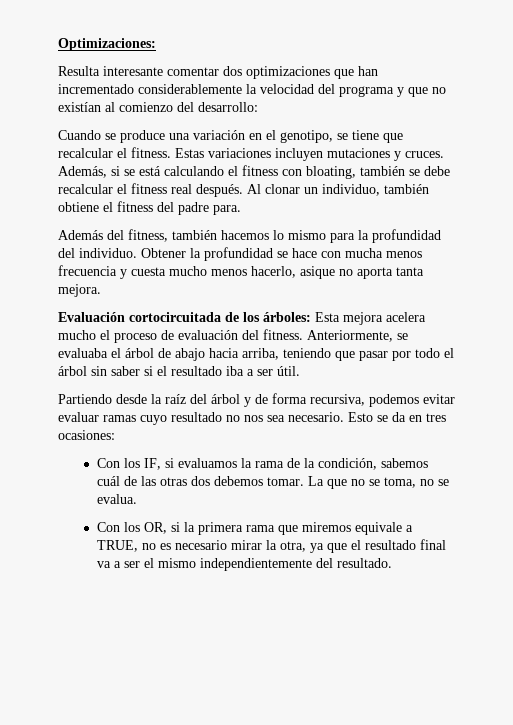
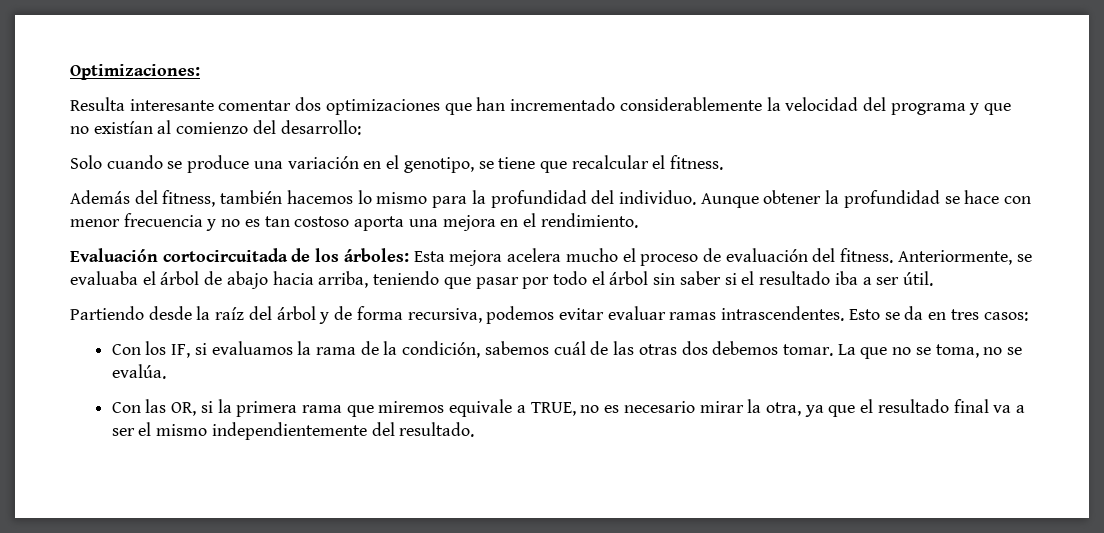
[58,130,101,140] Cuando -> [70,155,163,169] Solo cuando
[175,148,444,161] [58,165,450,179] [58,183,429,197] [58,201,241,215] Estas variaciones incluyen mutaciones y cruces. Además, si se está calculando el fitness con bloating, también se debe recalcular el fitness real después. Al clonar un individuo, también obtiene el fitness del padre para. -> (724, 162) none
[141,248,186,258] Obtener -> [700,190,822,208] Aunque obtener
[345,248,422,258] [58,265,424,279] [58,284,101,297] mucha menos frecuencia y cuesta mucho menos hacerlo, asique no aporta tanta mejora. -> [70,213,638,231] menor frecuencia y no es tan costoso aporta una mejora en el rendimiento.
[140,412,344,425] cuyo resultado no nos sea necesario. -> [721,306,845,321] intrascendentes.
[58,430,115,440] ocasiones: -> [983,312,1028,321] casos:
[97,494,138,504] [97,522,141,532] evalua. // Con los -> [111,364,166,379] [111,399,167,413] evalúa. // Con las

